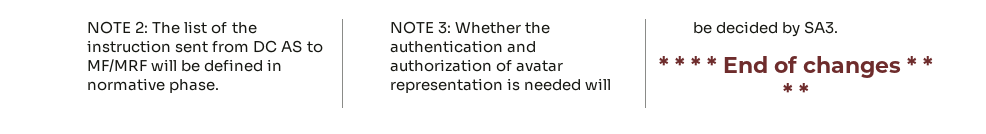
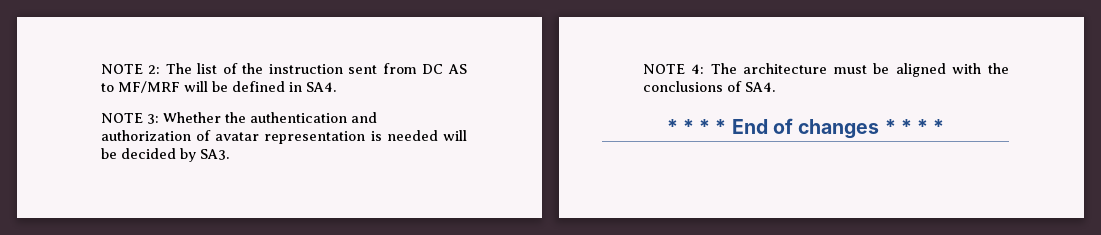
[87,78,220,93] normative phase. -> [305,82,336,92] SA4.
(839, 27) none -> [642,63,1009,77] [642,81,775,92] // NOTE 4: The architecture must be aligned with the conclusions of SA4.

